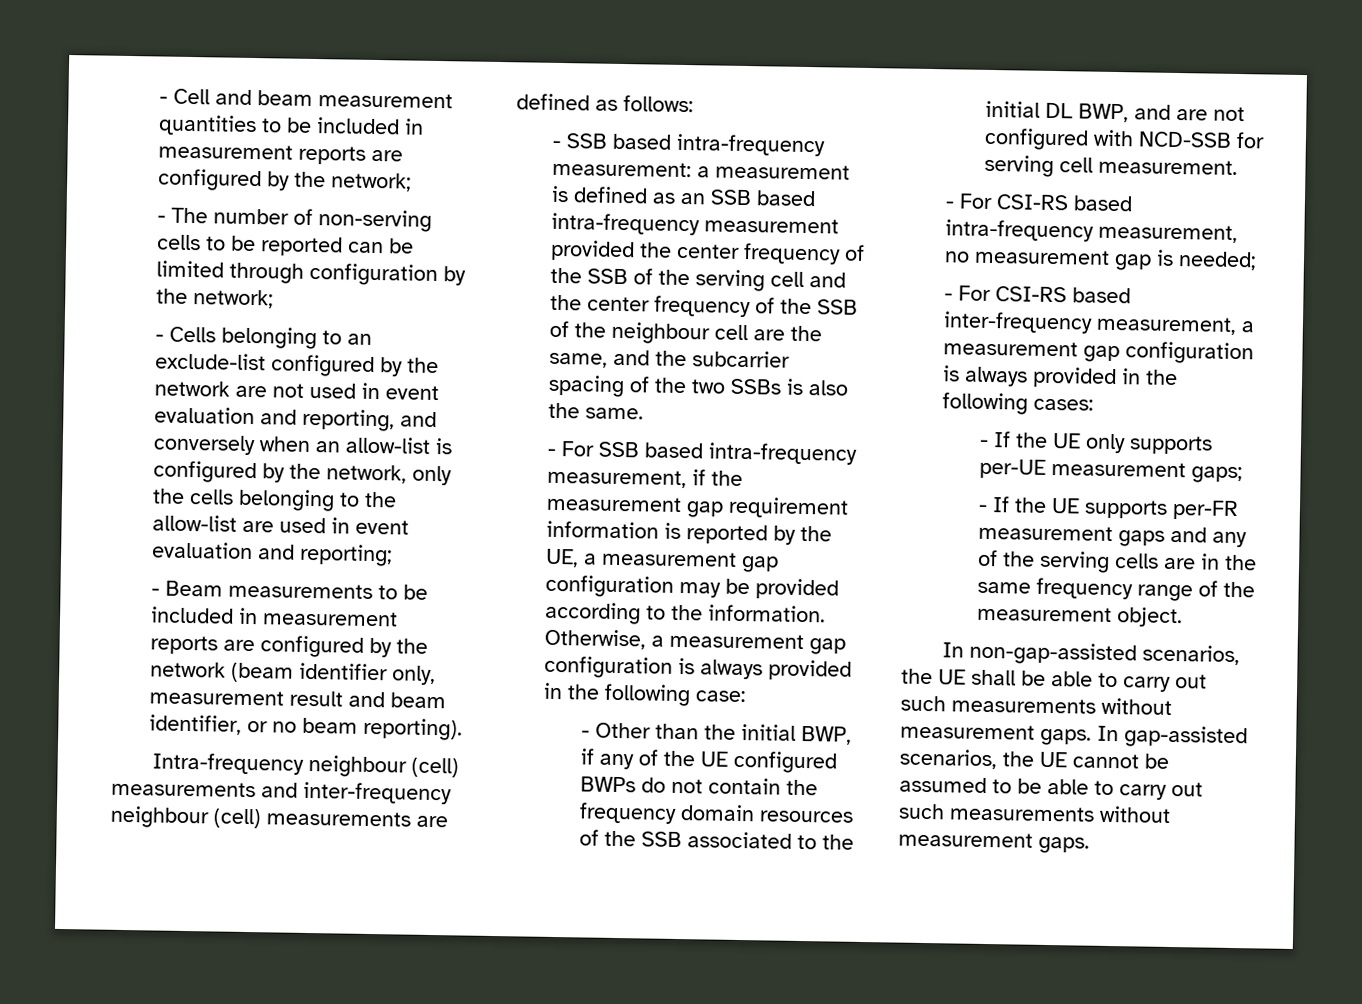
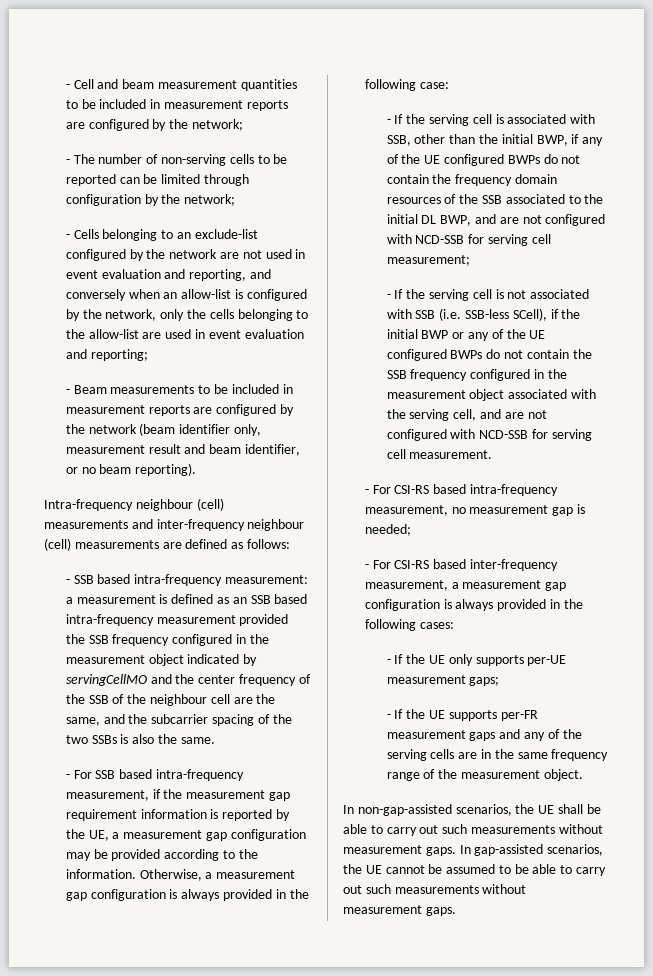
[676,242,866,265] [550,267,805,292] center frequency of the SSB of the serving cell -> [88,634,269,646] [65,654,258,666] [65,674,147,686] SSB frequency configured in the measurement object indicated by servingCellMO
[594,722,651,739] Other -> [394,114,596,126] [386,134,446,146] If the serving cell is associated with SSB, other
(1093, 165) none -> [386,255,470,266] [386,289,590,301] [386,308,581,321] [386,329,546,341] [386,349,592,361] [386,369,567,381] [386,389,596,401] [386,409,547,421] [386,429,592,441] [386,449,406,459] measurement; // - If the serving cell is not associated with SSB (i.e. SSB-less SCell), if the initial BWP or any of the UE configured BWPs do not contain the SSB frequency configured in the measurement object associated with the serving cell, and are not configured with NCD-SSB for serving cell

